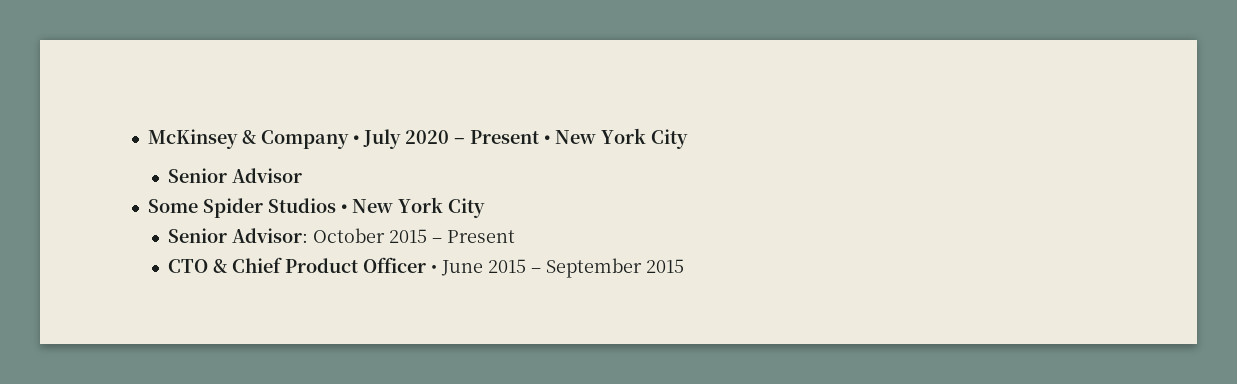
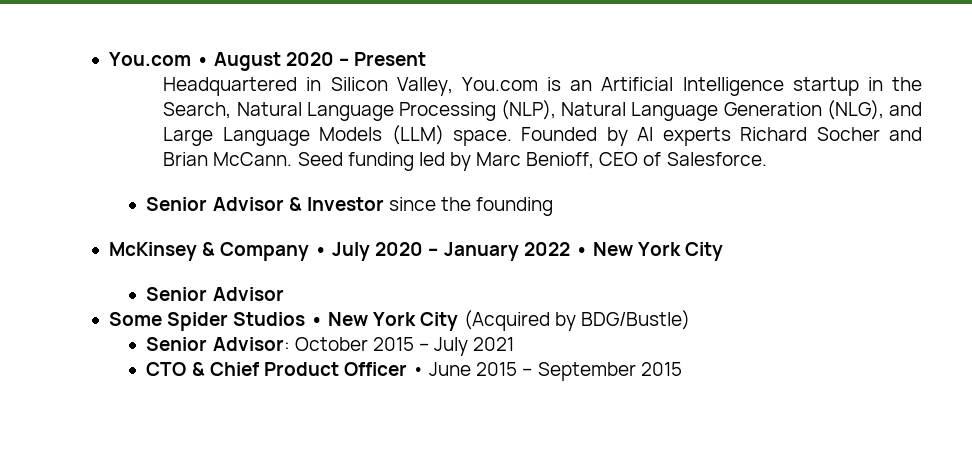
(147, 139) none -> [108,52,427,71] [163,77,922,96] [163,100,922,121] [163,125,923,146] [163,152,767,171] [146,197,554,216] You.com • August 2020 – Present // Headquartered in Silicon Valley, You.com is an Artificial Intelligence startup in the Search, Natural Language Processing (NLP), Natural Language Generation (NLG), and Large Language Models (LLM) space. Founded by AI experts Richard Socher and Brian McCann. Seed funding led by Marc Benioff, CEO of Salesforce. // Senior Advisor & Investor since the founding //
[469,130,539,144] Present -> [443,242,570,261] January 2022
(485, 208) none -> [463,310,690,331] (Acquired by BDG/Bustle)
[446,230,515,243] Present -> [434,337,515,356] July 2021

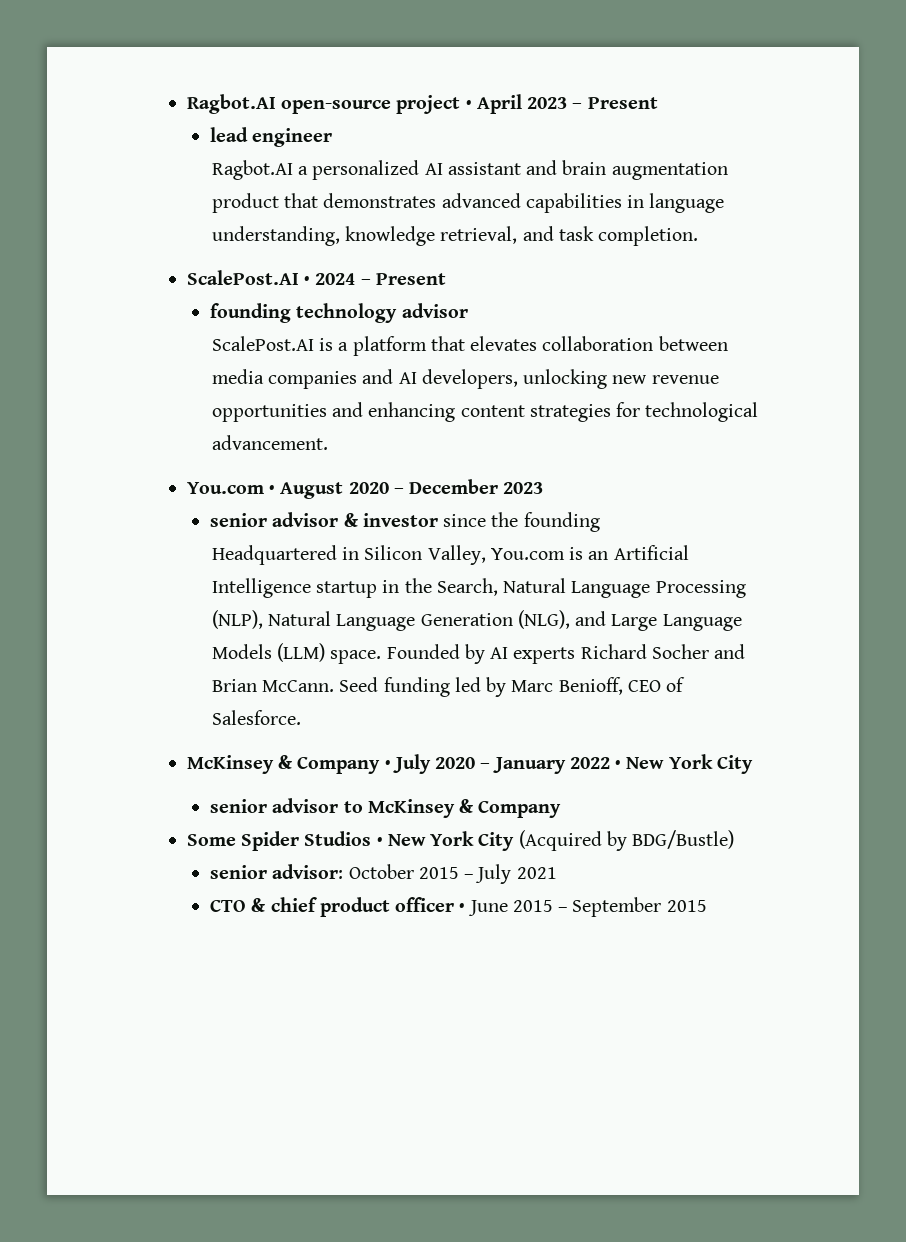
(108, 59) none -> [186,94,658,114] [209,127,333,147] [211,160,728,180] [211,193,725,213] [211,226,699,246] [186,270,446,285] [209,303,468,323] [211,336,728,356] [211,369,719,389] [211,402,759,422] [211,435,328,450] Ragbot.AI open-source project • April 2023 – Present // lead engineer // Ragbot.AI a personalized AI assistant and brain augmentation product that demonstrates advanced capabilities in language understanding, knowledge retrieval, and task completion. // ScalePost.AI • 2024 – Present // founding technology advisor // ScalePost.AI is a platform that elevates collaboration between media companies and AI developers, unlocking new revenue opportunities and enhancing content strategies for technological advancement. //
[354,52,427,66] Present -> [409,479,544,494] [209,512,600,532] December 2023 // senior advisor & investor since the founding
[146,197,554,216] // Senior Advisor & Investor since the founding -> (301, 717) none
[146,287,284,301] Senior Advisor -> [209,798,562,818] senior advisor to McKinsey & Company
[146,337,290,351] Senior Advisor: -> [209,864,344,879] senior advisor:
[209,362,407,376] Chief Product Officer -> [270,897,455,917] chief product officer

